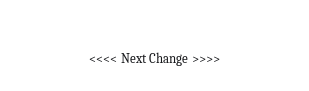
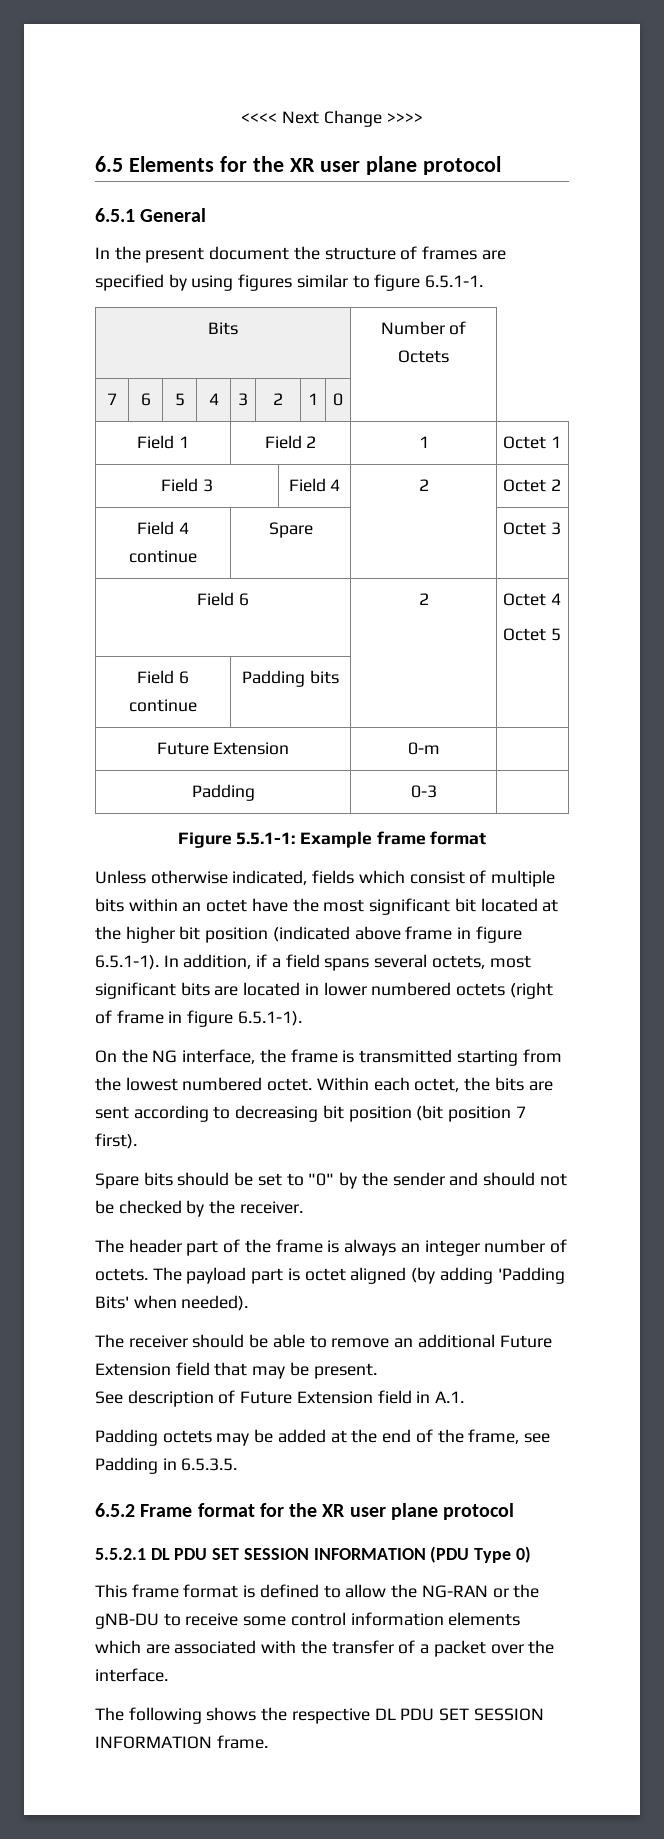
(220, 59) none -> [95,156,501,175] [95,208,207,222] [95,246,506,263] [95,274,484,291] [208,322,238,335] [380,321,467,335] [398,350,449,363] [107,393,117,405] [140,393,151,406] [174,393,185,406] [208,393,219,405] [238,393,248,406] [273,393,283,405] [308,393,318,405] [333,393,343,406] [137,435,189,449] [264,435,317,449] [418,436,429,448] [503,436,561,449] [161,478,213,492] [288,478,341,492] [418,479,429,491] [503,479,561,492] [137,521,189,535] [129,550,197,563] [268,522,313,538] [503,522,561,535] [197,592,249,606] [418,593,429,605] [503,593,561,606] [503,628,561,641] [137,670,189,684] [129,699,197,712] [242,670,339,687] [156,742,290,755] [407,742,440,755] [191,784,255,801] [410,785,437,798] [177,831,487,848] [95,870,556,887] [95,898,559,915] [95,926,522,943] [95,954,531,971] [95,982,553,999] [95,1010,302,1027] [95,1049,562,1066] [95,1077,553,1092] [95,1105,526,1122] [95,1133,137,1149] [95,1172,567,1189] [95,1200,303,1217] [95,1239,567,1256] [95,1267,565,1284] [95,1295,249,1311] [95,1334,552,1348] [95,1362,377,1379] [95,1390,465,1407] [95,1429,550,1446] [95,1457,238,1474] [95,1503,515,1520] [95,1546,531,1563] [95,1584,540,1598] [95,1612,521,1629] [95,1640,555,1657] [95,1668,168,1682] [95,1707,544,1724] [95,1735,268,1749] // 6.5 Elements for the XR user plane protocol // 6.5.1 General // In the present document the structure of frames are specified by using figures similar to figure 6.5.1-1. // Bits | Number of Octets // 7 | 6 | 5 | 4 | 3 | 2 | 1 | 0 | // Field 1 | Field 2 | 1 | Octet 1 // Field 3 | Field 4 | 2 | Octet 2 // Field 4 continue | Spare | | Octet 3 // Field 6 | 2 | Octet 4 // Octet 5 // Field 6 continue | Padding bits | | // Future Extension | 0-m | // Padding | 0-3 | // Figure 5.5.1-1: Example frame format // Unless otherwise indicated, fields which consist of multiple bits within an octet have the most significant bit located at the higher bit position (indicated above frame in figure 6.5.1-1). In addition, if a field spans several octets, most significant bits are located in lower numbered octets (right of frame in figure 6.5.1-1). // On the NG interface, the frame is transmitted starting from the lowest numbered octet. Within each octet, the bits are sent according to decreasing bit position (bit position 7 first). // Spare bits should be set to "0" by the sender and should not be checked by the receiver. // The header part of the frame is always an integer number of octets. The payload part is octet aligned (by adding 'Padding Bits' when needed). // The receiver should be able to remove an additional Future Extension field that may be present. // See description of Future Extension field in A.1. // Padding octets may be added at the end of the frame, see Padding in 6.5.3.5. // 6.5.2 Frame format for the XR user plane protocol // 5.5.2.1 DL PDU SET SESSION INFORMATION (PDU Type 0) // This frame format is defined to allow the NG-RAN or the gNB-DU to receive some control information elements which are associated with the transfer of a packet over the interface. // The following shows the respective DL PDU SET SESSION INFORMATION frame.

